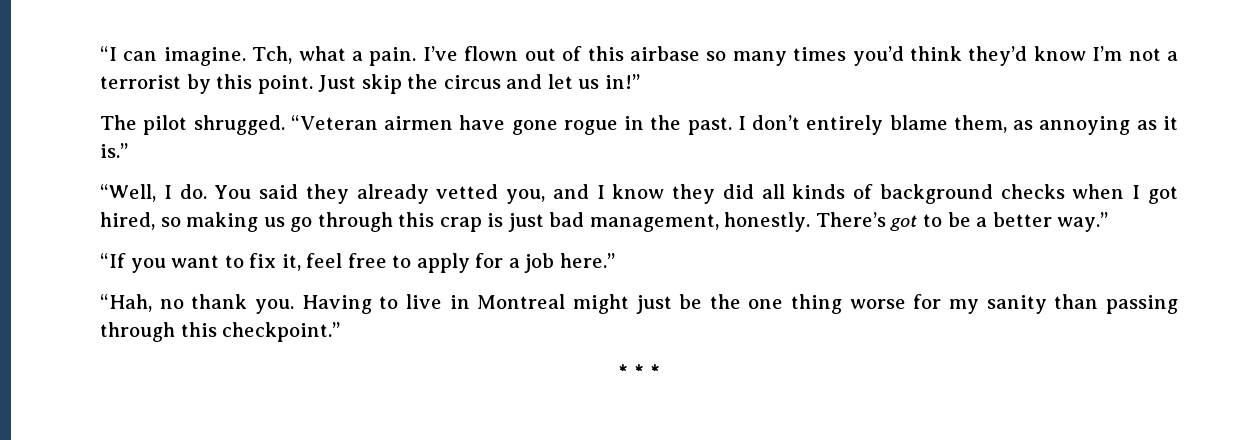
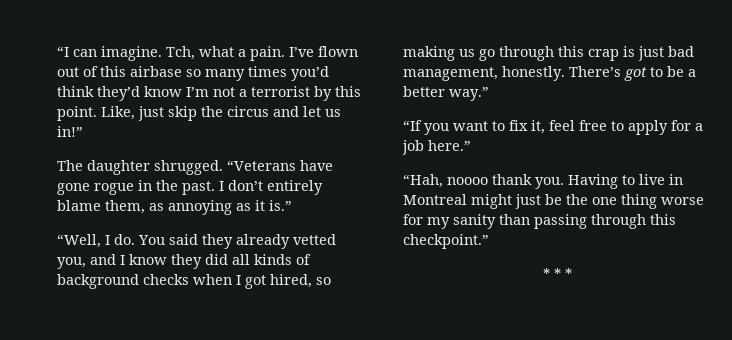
[318,75,357,92] Just -> [101,106,164,121] Like, just
[143,115,454,135] pilot shrugged. “Veteran airmen -> [87,160,296,175] daughter shrugged. “Veterans
[159,299,184,309] no -> [447,177,488,185] noooo

